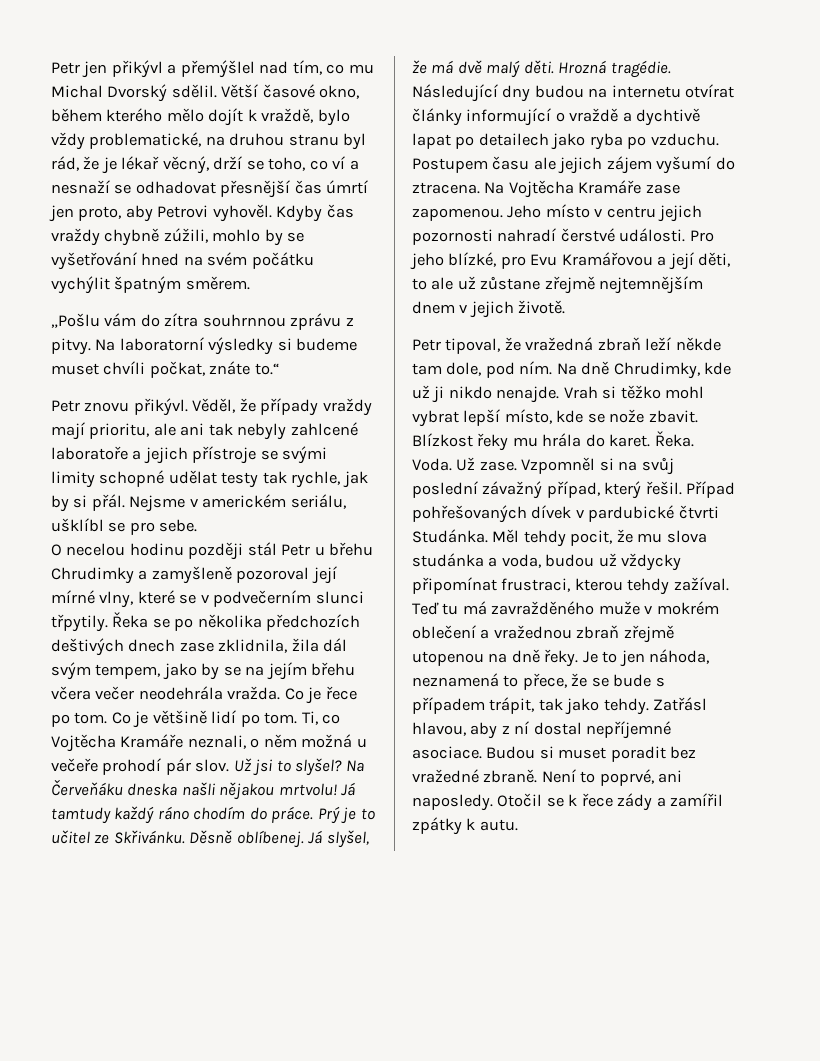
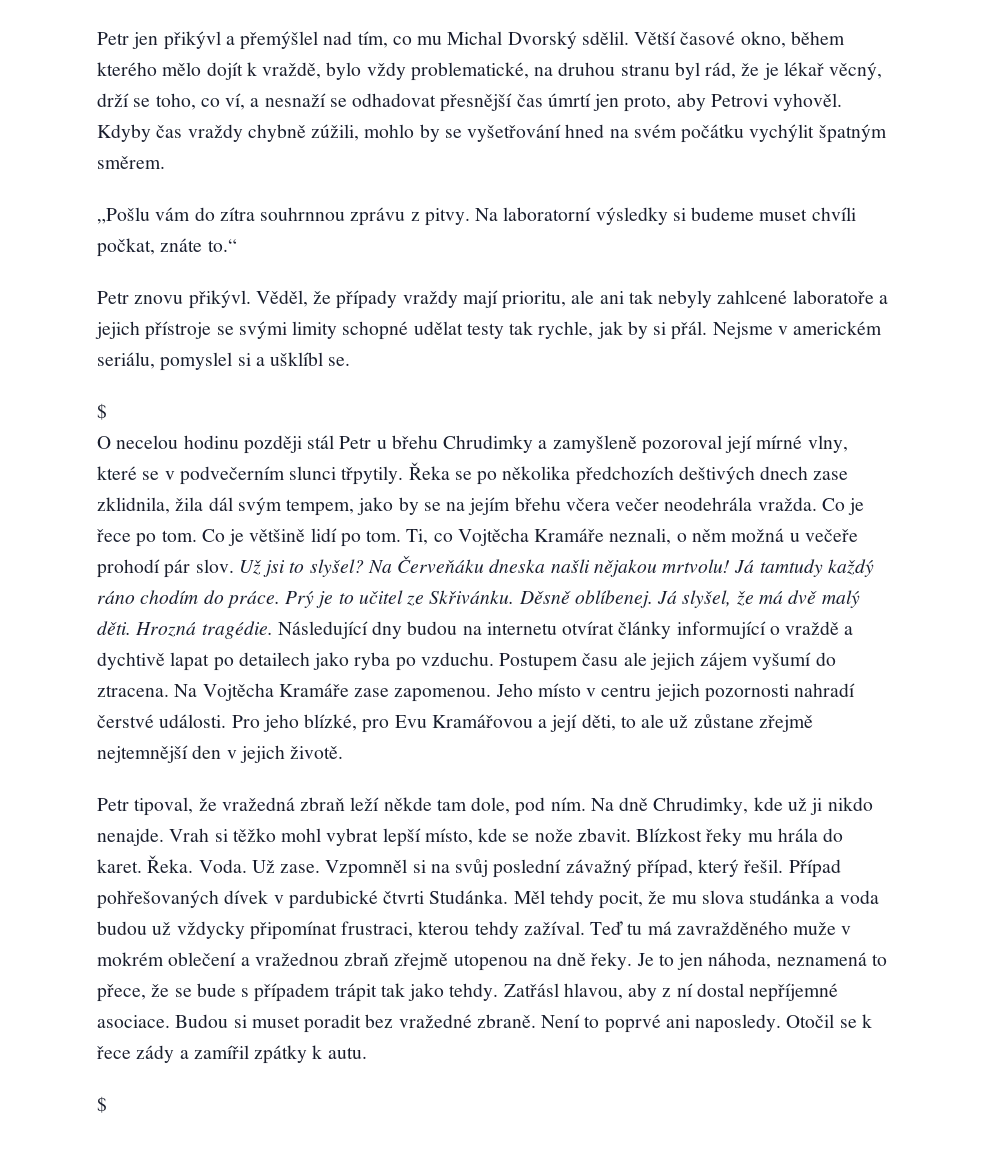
[332,156,346,169] ví -> [225,93,246,110] ví,
[51,518,198,535] ušklíbl se pro sebe. -> [160,352,351,371] [97,403,107,420] pomyslel si a ušklíbl se. // $
[599,276,704,294] [412,301,455,314] nejtemnějším dnem -> [97,745,222,763] nejtemnější den
[501,554,541,568] voda, -> [839,890,879,904] voda
[489,697,535,714] trápit, -> [334,983,377,1002] trápit
[599,769,654,786] poprvé, -> [604,1014,661,1033] poprvé
(518, 825) none -> [97,1096,107,1113] // $

